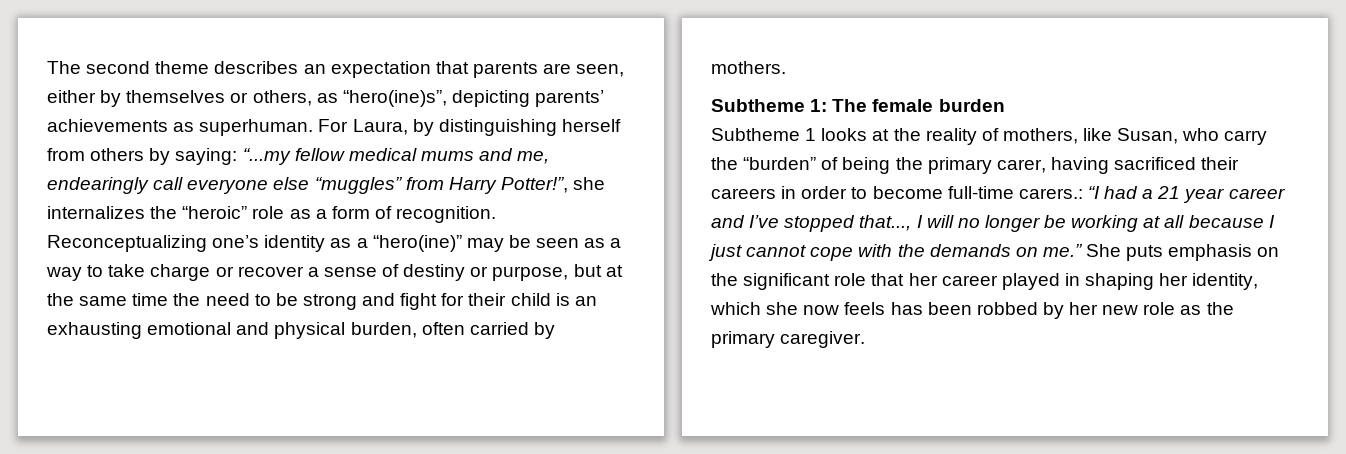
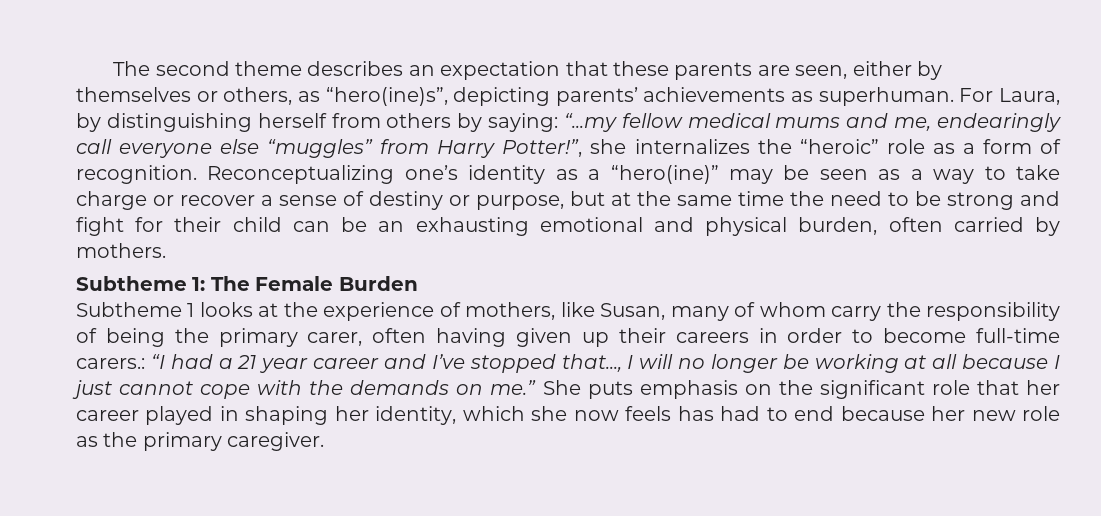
(469, 67) none -> [613,61,670,76] these
[555,293,570,306] is -> [292,217,368,232] can be
[872,99,1005,112] female burden -> [255,276,418,291] Female Burden
[925,128,977,145] reality -> [323,302,435,321] experience
[1182,128,1220,141] who -> [670,302,826,321] many of whom
[743,157,817,170] “burden” -> [926,302,1061,321] responsibility
[1050,157,1197,174] having sacrificed -> [372,328,609,347] often having given up
[927,302,1064,319] been robbed by -> [720,406,925,421] had to end because

